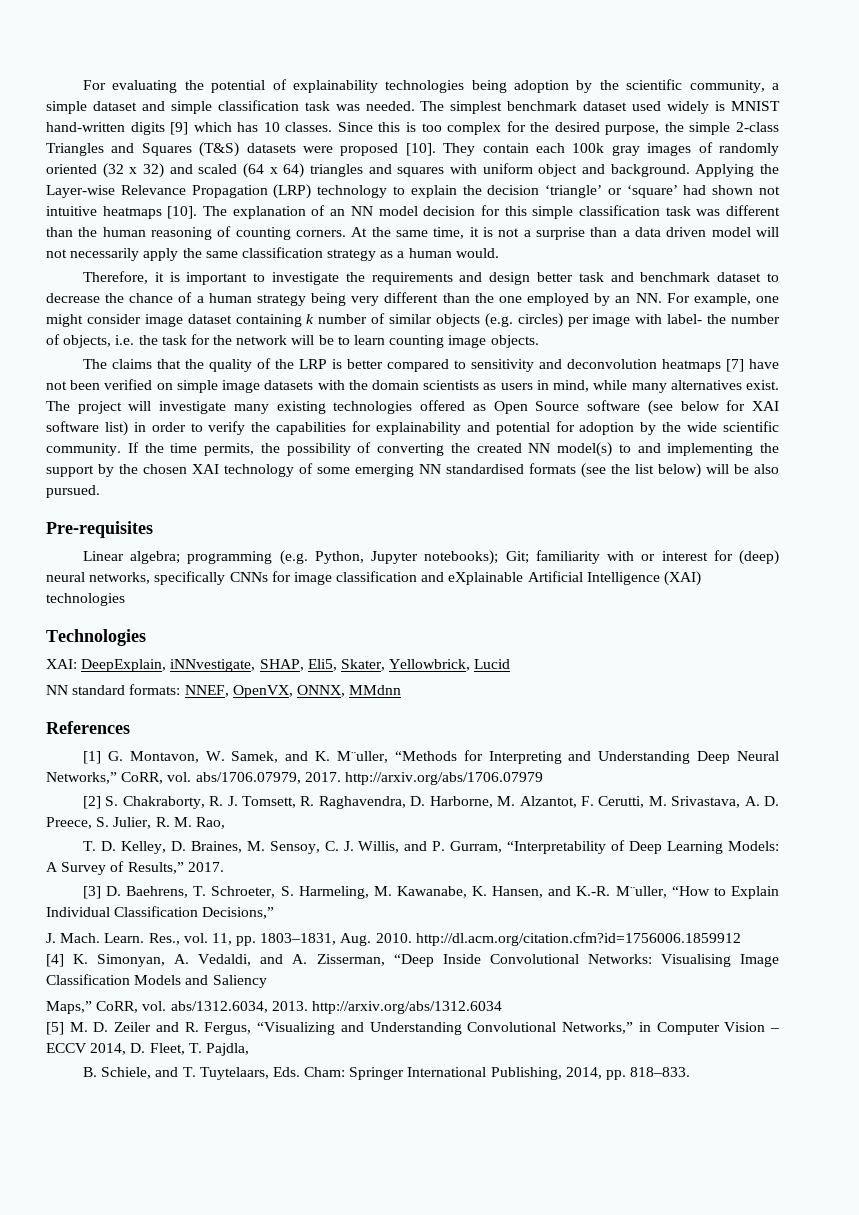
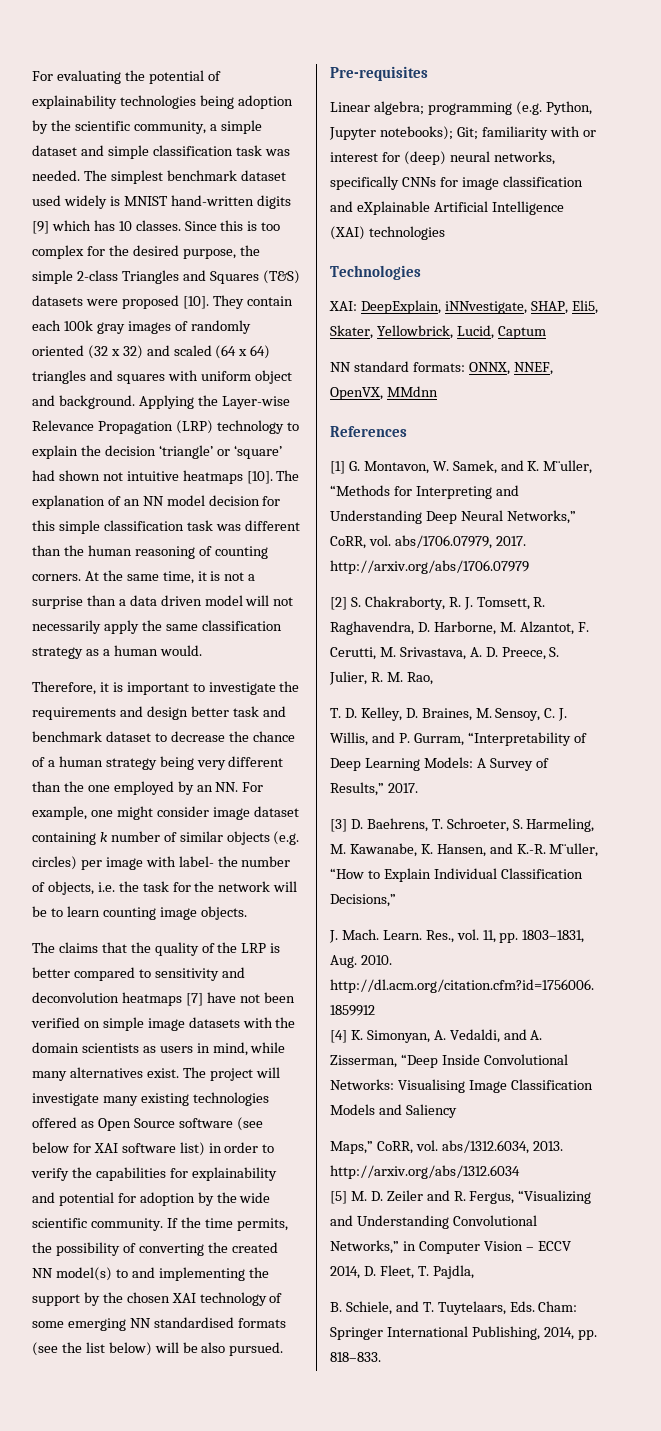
[474,659,511,669] Lucid -> [456,325,546,339] Lucid, Captum
(181, 689) none -> [468,362,510,375] ONNX,
[296,685,345,697] ONNX, -> (383, 393) none

